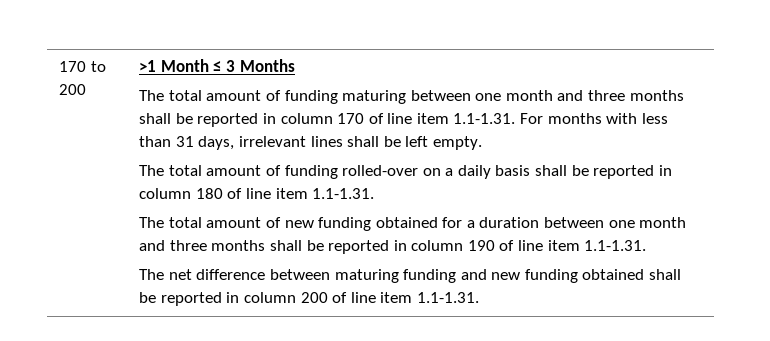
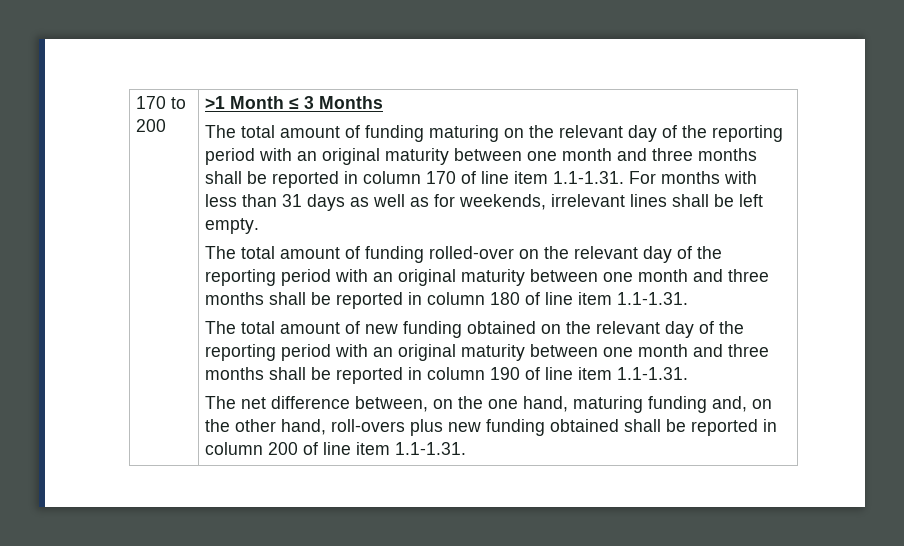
(407, 97) none -> [504,125,784,142] [205,148,450,165] on the relevant day of the reporting period with an original maturity
[198,136,235,150] days, -> [307,194,547,211] days as well as for weekends,
[445,165,531,179] a daily basis -> [544,246,723,263] [205,269,770,286] [205,292,265,305] the relevant day of the reporting period with an original maturity between one month and three months
[442,217,540,228] for a duration -> [541,321,745,338] [205,344,526,361] on the relevant day of the reporting period with an original maturity
[269,269,487,283] between maturing funding and -> [355,396,773,413] [205,419,444,436] between, on the one hand, maturing funding and, on the other hand, roll-overs plus

